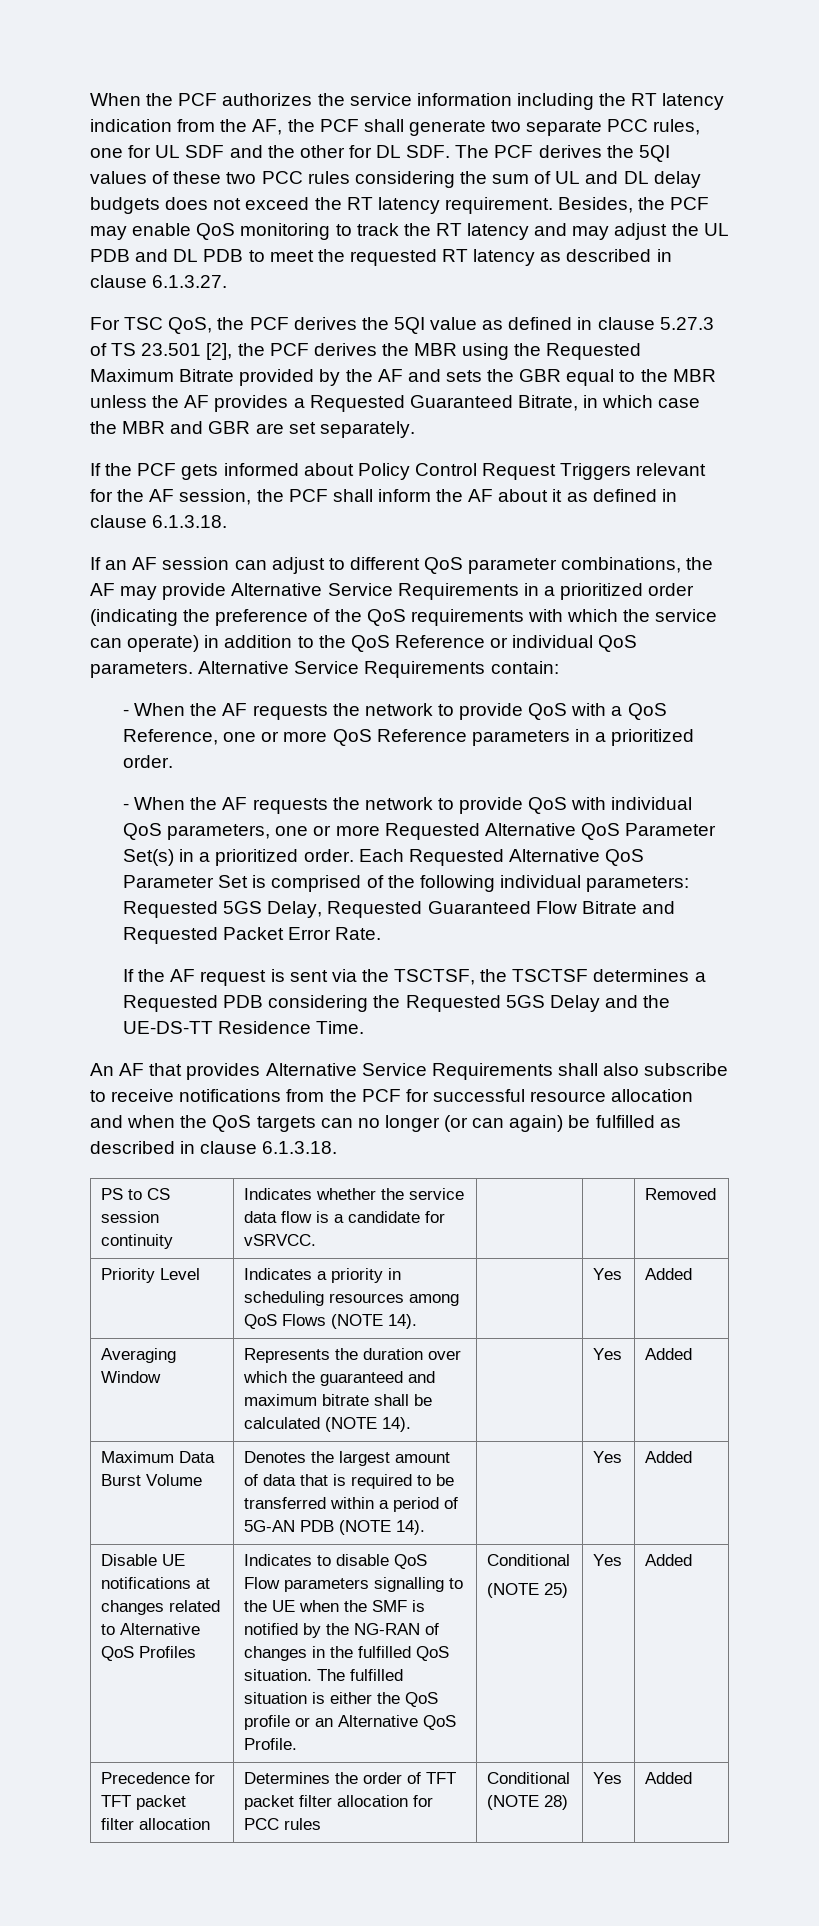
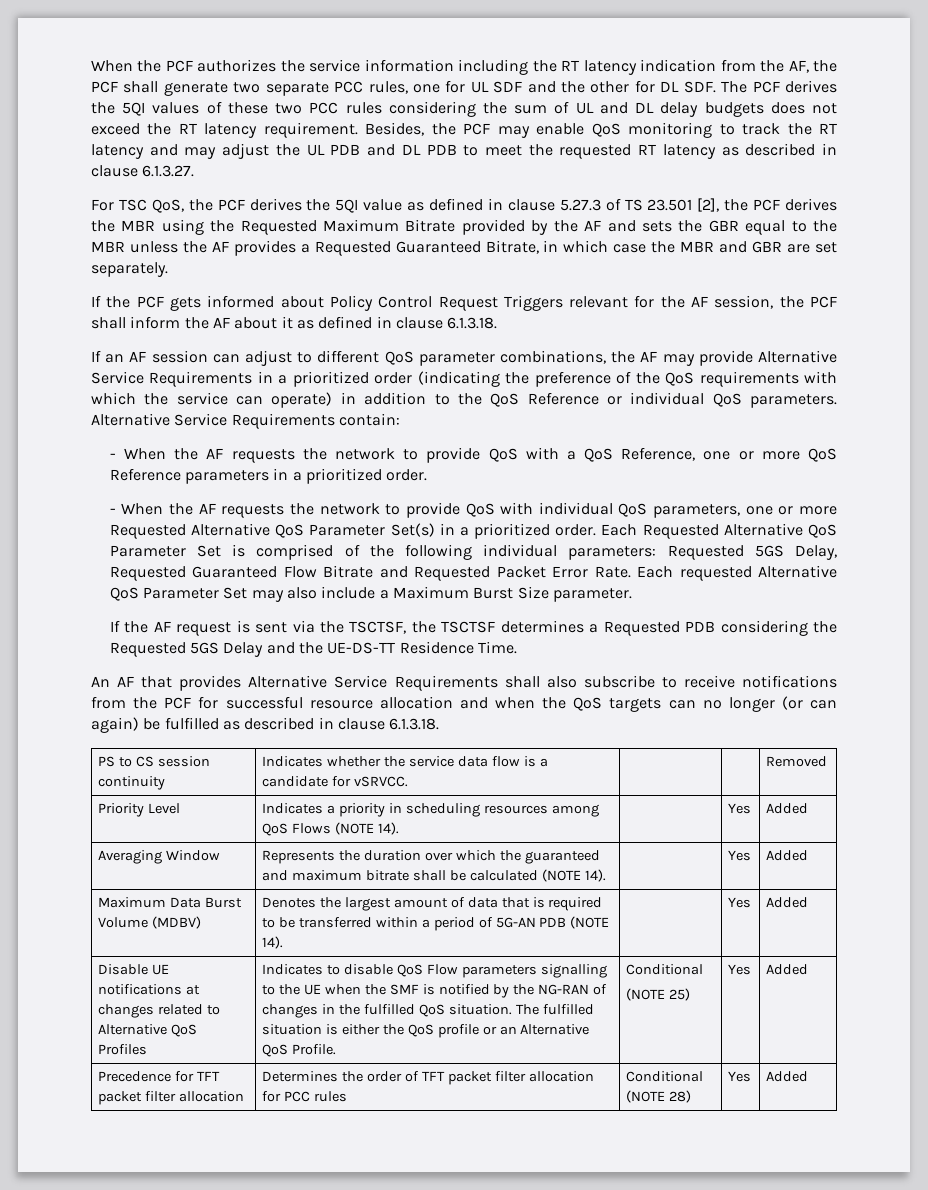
(382, 933) none -> [637,565,837,581] [109,586,633,602] Each requested Alternative QoS Parameter Set may also include a Maximum Burst Size parameter.
(202, 1480) none -> [152,916,202,929] (MDBV)

